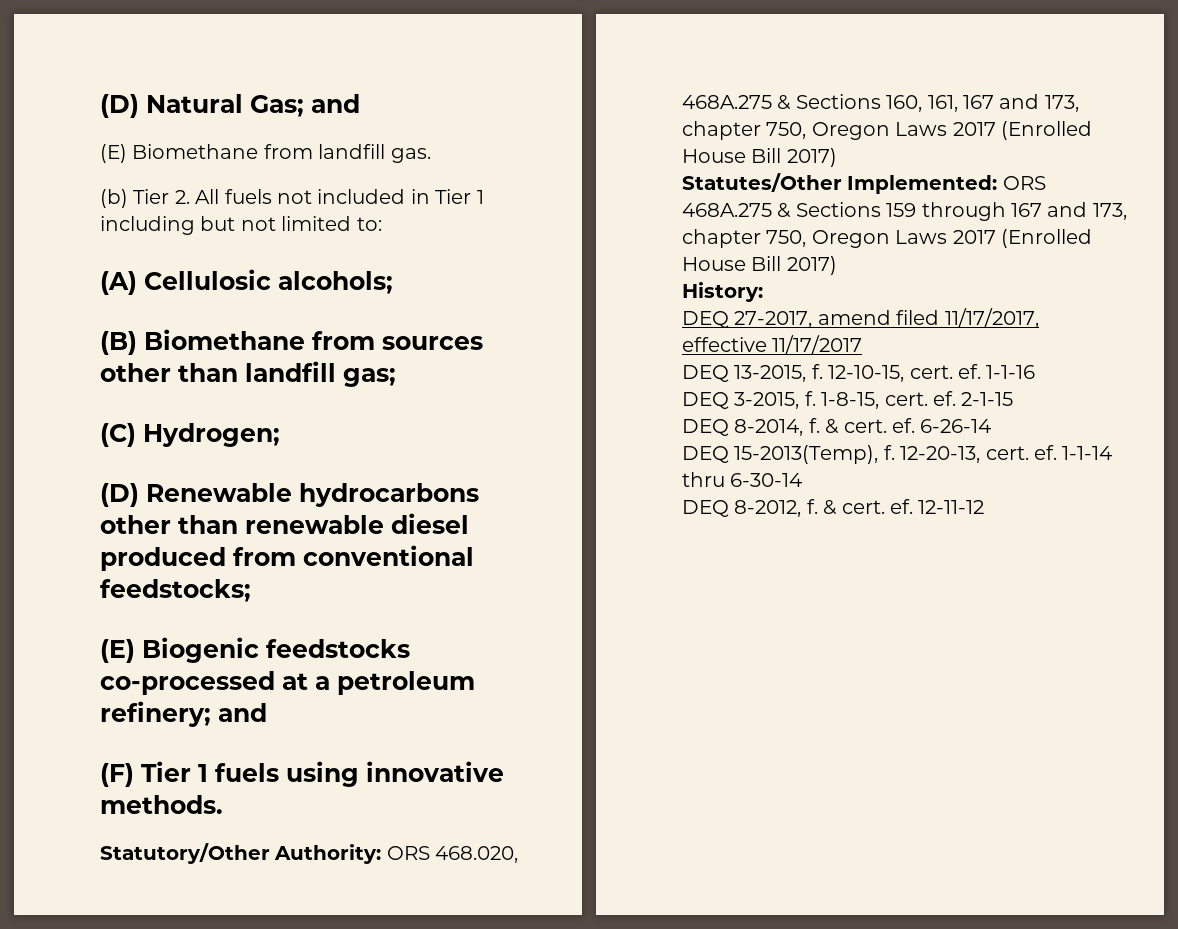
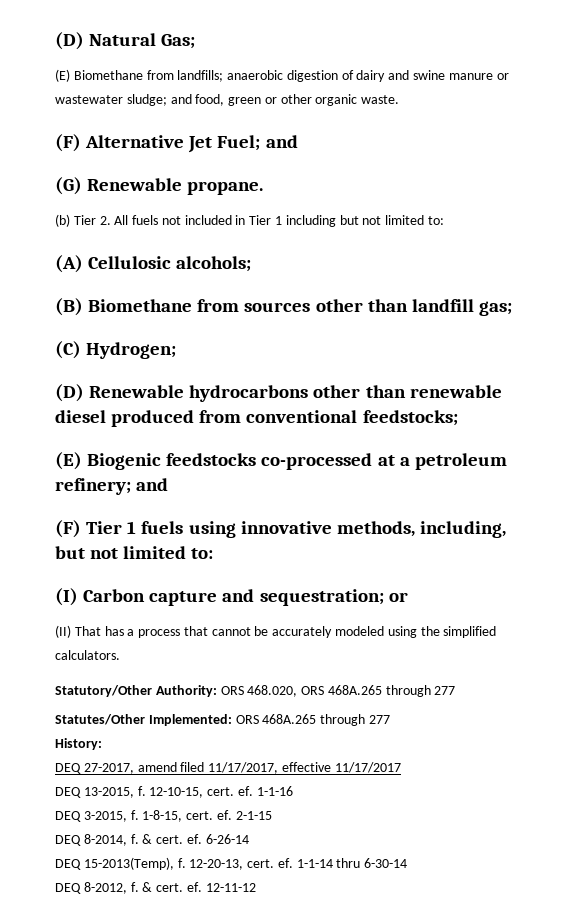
[311,94,360,113] and -> (196, 41) none
[318,144,431,163] landfill gas. -> [177,70,509,82] [55,94,400,106] [55,134,298,153] [55,177,264,195] landfills; anaerobic digestion of dairy and swine manure or wastewater sludge; and food, green or other organic waste. // (F) Alternative Jet Fuel; and // (G) Renewable propane.
[100,795,223,814] [100,843,519,864] [682,94,1079,112] [682,121,1092,140] [682,148,837,167] [682,173,1046,194] [682,202,1127,221] [682,229,1092,248] [682,256,837,275] methods. // Statutory/Other Authority: ORS 468.020, 468A.275 & Sections 160, 161, 167 and 173, chapter 750, Oregon Laws 2017 (Enrolled House Bill 2017) // Statutes/Other Implemented: ORS 468A.275 & Sections 159 through 167 and 173, chapter 750, Oregon Laws 2017 (Enrolled House Bill 2017) -> [336,521,506,538] [55,546,214,559] [55,588,408,606] [55,625,497,638] [55,650,120,660] [55,685,456,697] [55,714,390,726] methods, including, but not limited to: // (I) Carbon capture and sequestration; or // (II) That has a process that cannot be accurately modeled using the simplified calculators. // Statutory/Other Authority: ORS 468.020, ORS 468A.265 through 277 // Statutes/Other Implemented: ORS 468A.265 through 277

